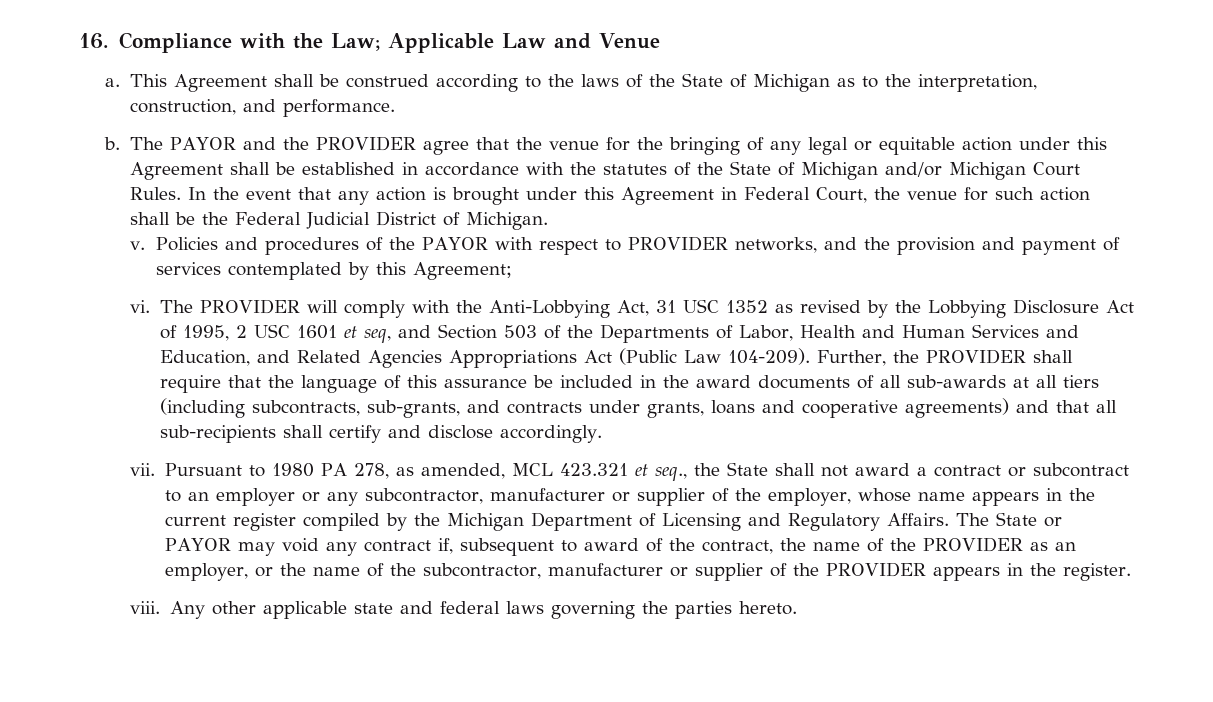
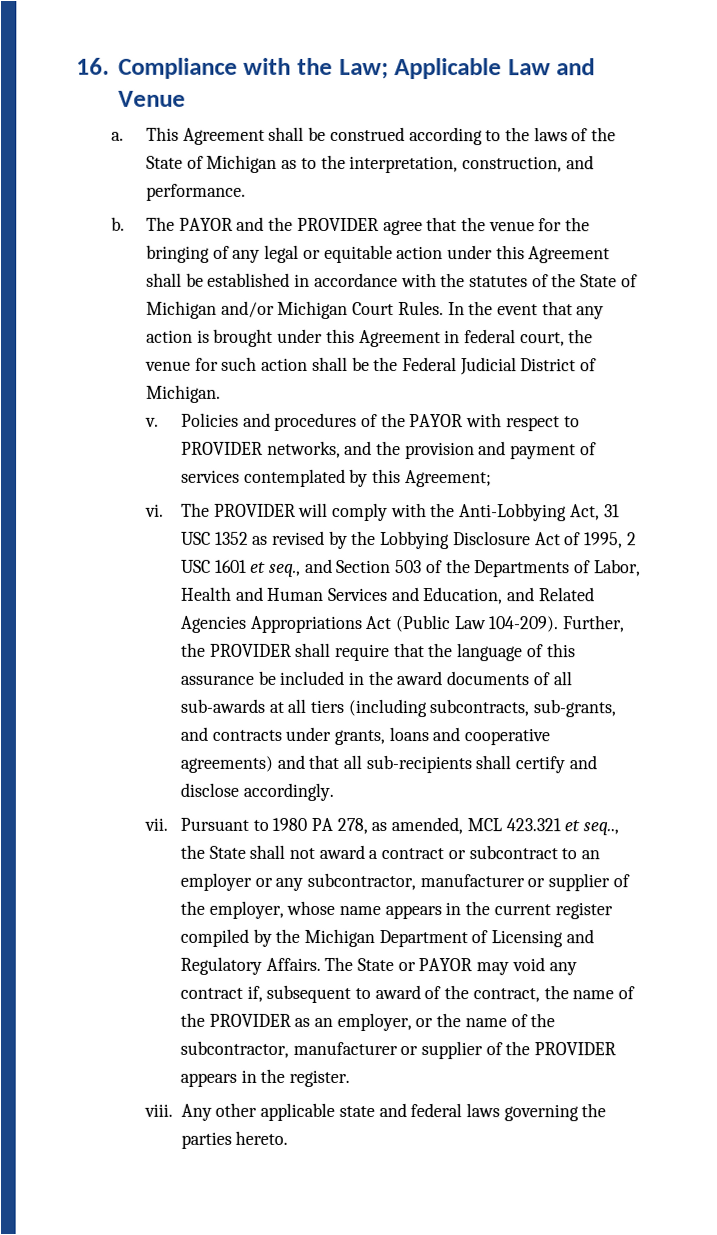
[744,187,868,203] Federal Court, -> [463,329,565,347] federal court,
[363,329,391,343] seq, -> [269,563,302,577] seq.,
[654,467,687,481] seq., -> [583,822,620,836] seq..,

